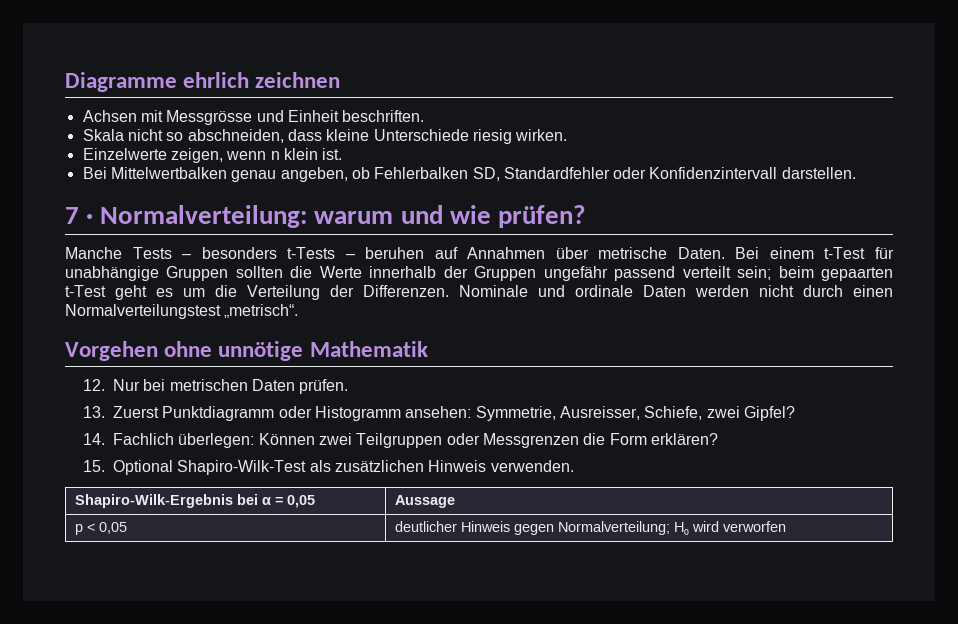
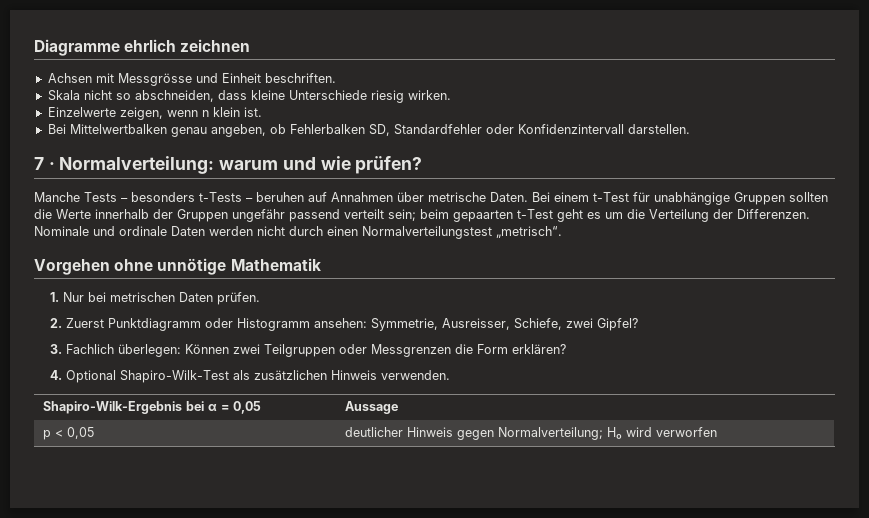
[82,379,105,391] 12. -> [49,292,59,302] 1.
[82,406,105,418] 13. -> [49,318,62,328] 2.
[82,433,105,445] 14. -> [49,344,62,354] 3.
[82,460,105,472] 15. -> [49,370,62,380] 4.

